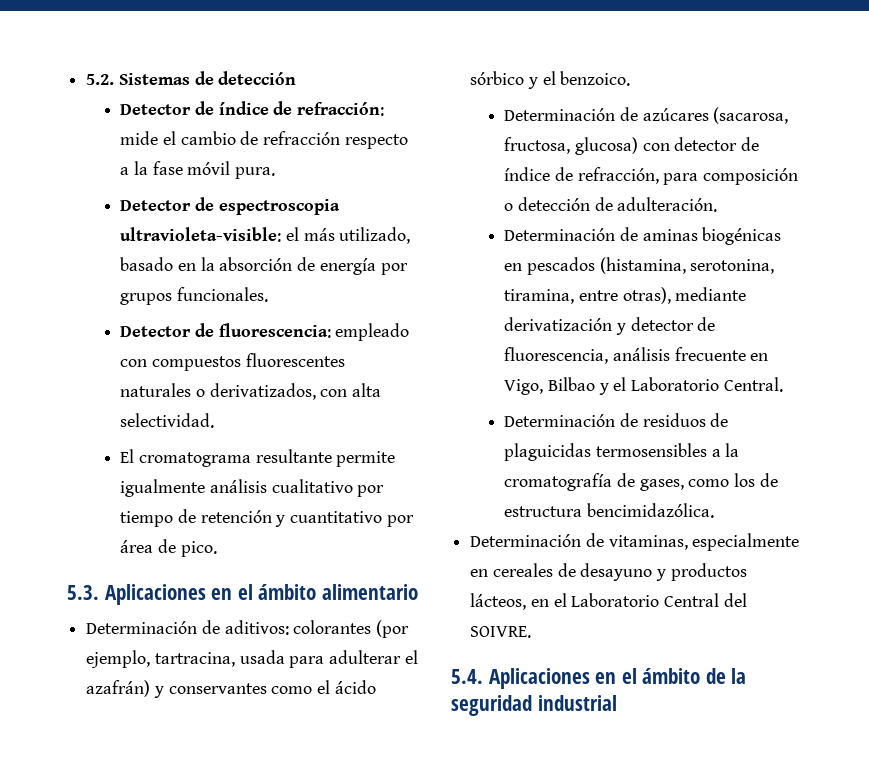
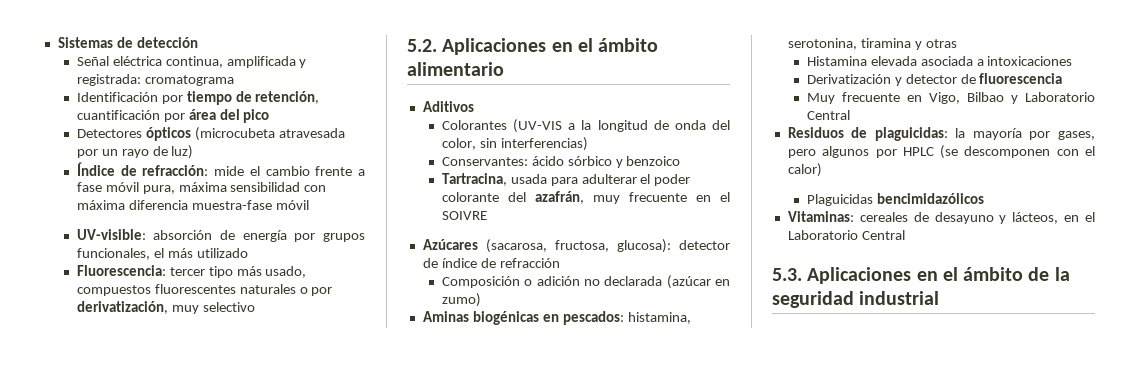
[86,74,115,85] 5.2. -> (57, 42) none
[120,101,269,115] Detector de índice -> [76,56,307,68] [76,74,234,86] [76,91,320,105] [76,109,270,123] [76,127,345,141] [76,145,194,159] [76,162,115,176] Señal eléctrica continua, amplificada y registrada: cromatograma // Identificación por tiempo de retención, cuantificación por área del pico // Detectores ópticos (microcubeta atravesada por un rayo de luz) // Índice
[240,131,408,149] [120,161,276,179] [120,197,340,215] [120,227,411,244] [120,257,215,271] de refracción respecto a la fase móvil pura. // Detector de espectroscopia ultravioleta-visible: el más utilizado, basado en la -> [315,166,366,176] [76,182,327,194] [76,200,309,210] [76,229,146,240] frente a fase móvil pura, máxima sensibilidad con máxima diferencia muestra-fase móvil // UV-visible:
[177,287,269,302] [120,323,410,341] [120,353,345,371] [120,383,382,400] [120,413,215,428] [120,449,396,467] [120,479,385,497] [120,509,414,527] [120,539,217,557] [67,585,99,600] funcionales. // Detector de fluorescencia: empleado con compuestos fluorescentes naturales o derivatizados, con alta selectividad. // El cromatograma resultante permite igualmente análisis cualitativo por tiempo de retención y cuantitativo por área de pico. // 5.3. -> [76,248,248,260] [76,265,307,278] [76,284,333,296] [76,301,255,314] [407,39,437,52] funcionales, el más utilizado // Fluorescencia: tercer tipo más usado, compuestos fluorescentes naturales o por derivatización, muy selectivo // 5.2.
[86,620,410,638] [86,650,418,668] [86,680,376,698] [470,71,631,89] [504,107,789,124] [504,137,760,155] [504,167,799,185] [504,197,718,212] [504,227,782,245] [504,257,775,275] [504,287,747,304] [504,317,613,331] Determinación de aditivos: colorantes (por ejemplo, tartracina, usada para adulterar el azafrán) y conservantes como el ácido sórbico y el benzoico. // Determinación de azúcares (sacarosa, fructosa, glucosa) con detector de índice de refracción, para composición o detección de adulteración. // Determinación de aminas biogénicas en pescados (histamina, serotonina, tiramina, entre otras), mediante derivatización -> [422,101,474,112] [441,119,730,133] [441,137,588,151] [441,156,681,168] [441,173,691,186] [441,191,730,204] [441,211,487,220] [422,239,730,253] [422,258,560,268] [441,275,730,289] [441,293,481,307] [422,311,691,325] [787,38,957,50] [806,56,1073,66] [806,74,891,84] Aditivos // Colorantes (UV-VIS a la longitud de onda del color, sin interferencias) // Conservantes: ácido sórbico y benzoico // Tartracina, usada para adulterar el poder colorante del azafrán, muy frecuente en el SOIVRE // Azúcares (sacarosa, fructosa, glucosa): detector de índice de refracción // Composición o adición no declarada (azúcar en zumo) // Aminas biogénicas en pescados: histamina, serotonina, tiramina y otras // Histamina elevada asociada a intoxicaciones // Derivatización
[504,347,671,364] fluorescencia, análisis -> [979,73,1063,84] [806,93,835,104] fluorescencia // Muy
[613,377,783,392] [504,413,729,427] [504,443,740,461] [504,473,778,491] [504,503,715,518] [470,533,800,551] [470,569,489,577] el Laboratorio Central. // Determinación de residuos de plaguicidas termosensibles a la cromatografía de gases, como los de estructura bencimidazólica. // Determinación de vitaminas, especialmente en -> [1025,92,1095,102] [806,110,850,120] [787,127,1095,141] [787,145,1095,159] [787,163,822,177] [806,193,984,206] [787,211,854,222] Laboratorio Central // Residuos de plaguicidas: la mayoría por gases, pero algunos por HPLC (se descomponen con el calor) // Plaguicidas bencimidazólicos // Vitaminas:
[670,563,747,581] productos -> (1007, 219) none
[723,593,747,607] [470,626,532,638] [451,669,483,684] del SOIVRE. // 5.4. -> [772,268,802,281] // 5.3.

